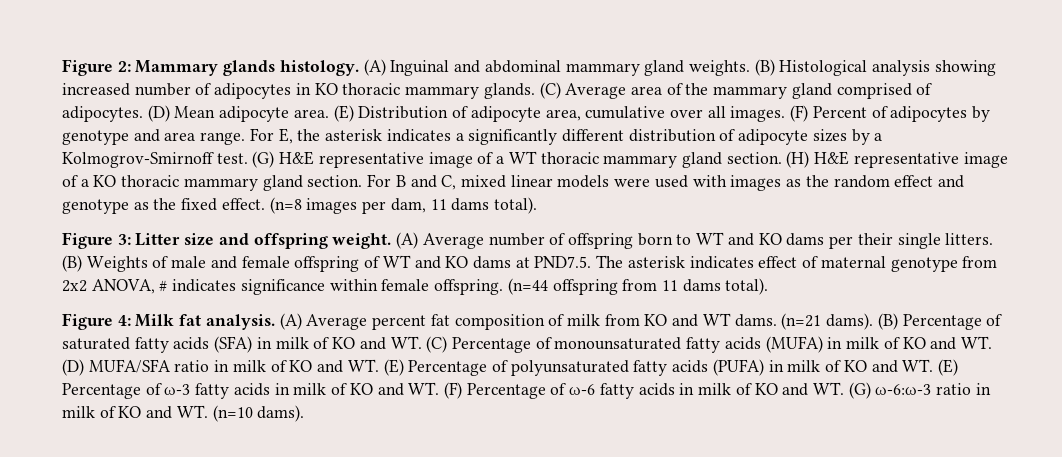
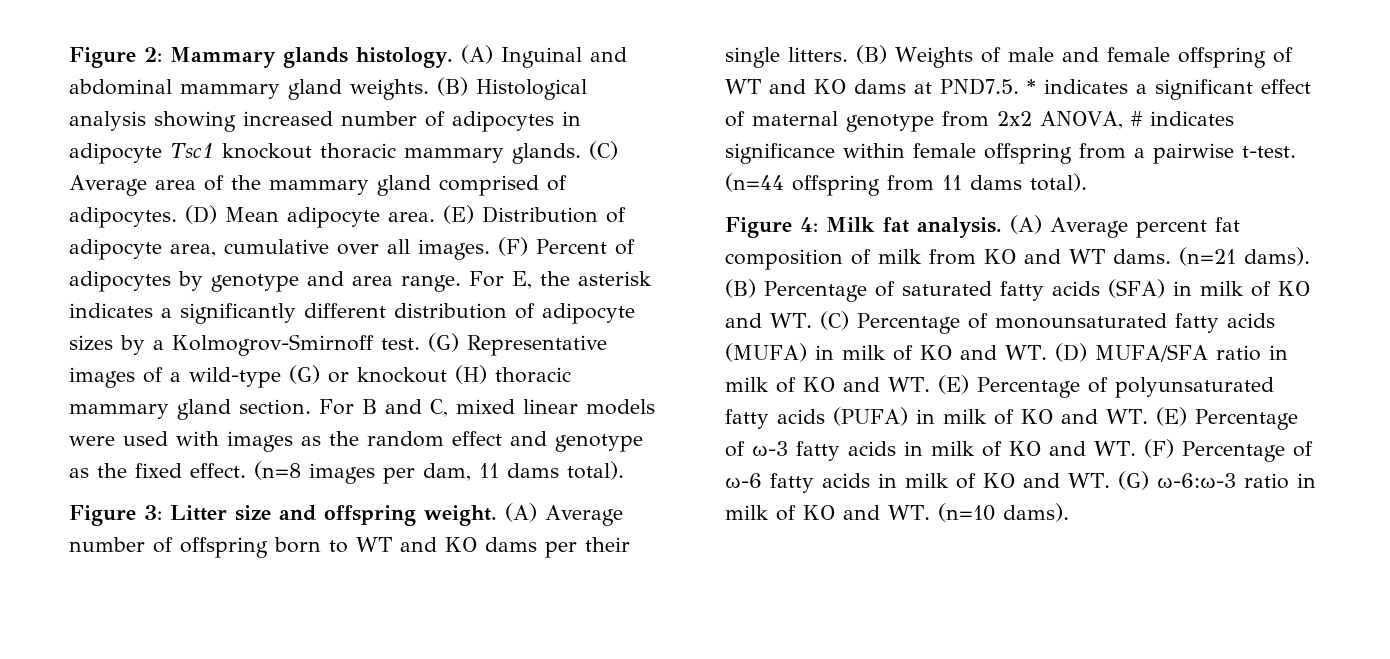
[314,83,338,95] KO -> [69,143,312,164] adipocyte Tsc1 knockout
[279,151,1008,168] [62,175,117,187] H&E representative image of a WT thoracic mammary gland section. (H) H&E representative image of a KO -> [467,335,607,356] [69,365,487,388] Representative images of a wild-type (G) or knockout (H)
[596,255,754,269] The asterisk indicates -> [1027,79,1253,100] * indicates a significant
[434,279,504,295] offspring. -> [984,143,1296,164] offspring from a pairwise t-test.

